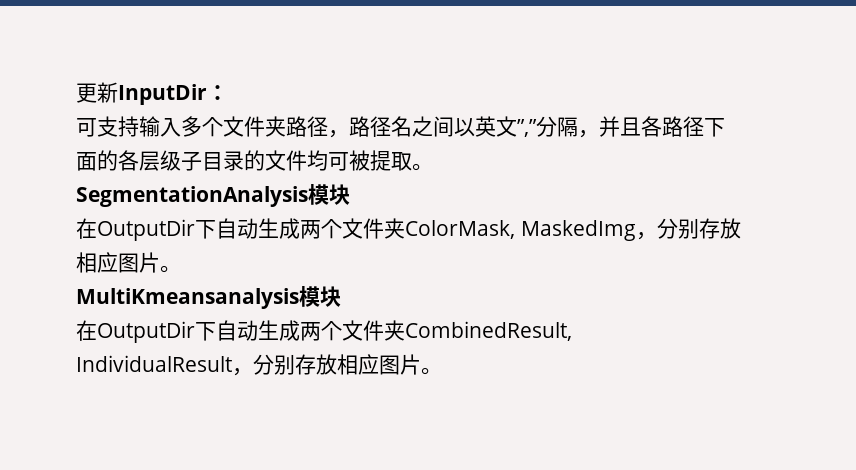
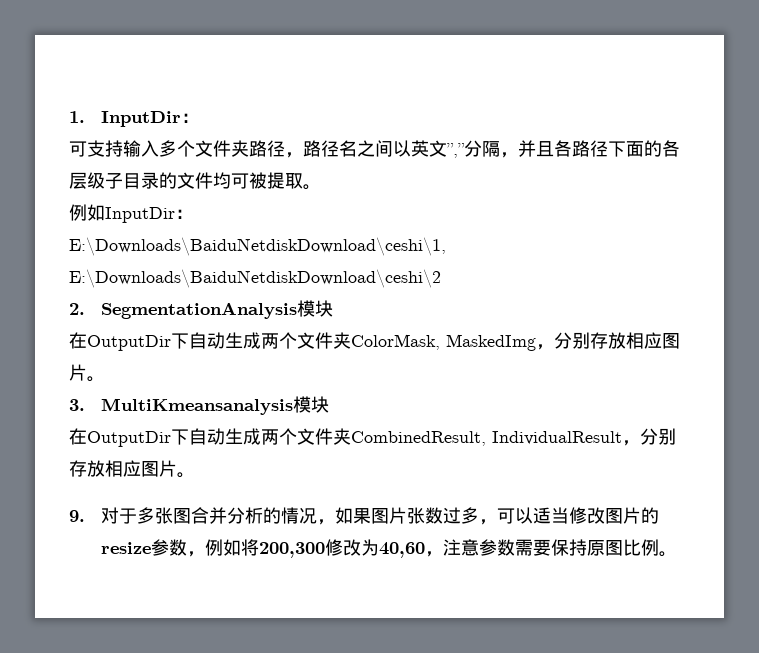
[76,82,118,103] 更新 -> [69,111,85,123] 1.
(433, 167) none -> [69,204,193,223] [69,237,446,256] [69,269,441,288] [69,303,85,315] 例如InputDir： // E:\Downloads\BaiduNetdiskDownload\ceshi\1, E:\Downloads\BaiduNetdiskDownload\ceshi\2 // 2.
(181, 269) none -> [69,399,85,411] 3.
(442, 371) none -> [69,507,660,525] [101,539,678,558] // 9.对于多张图合并分析的情况，如果图片张数过多，可以适当修改图片的resize参数，例如将200,300修改为40,60，注意参数需要保持原图比例。

